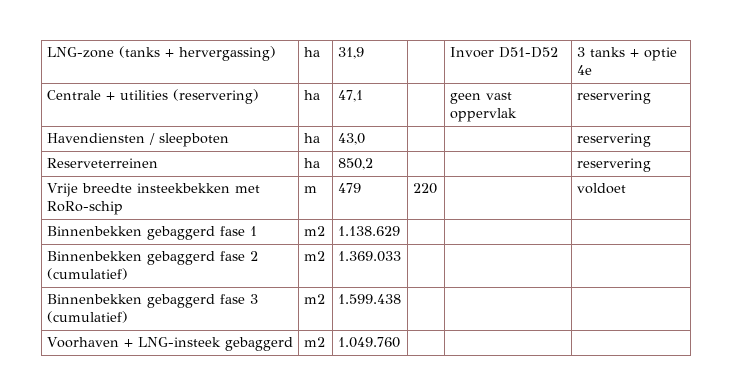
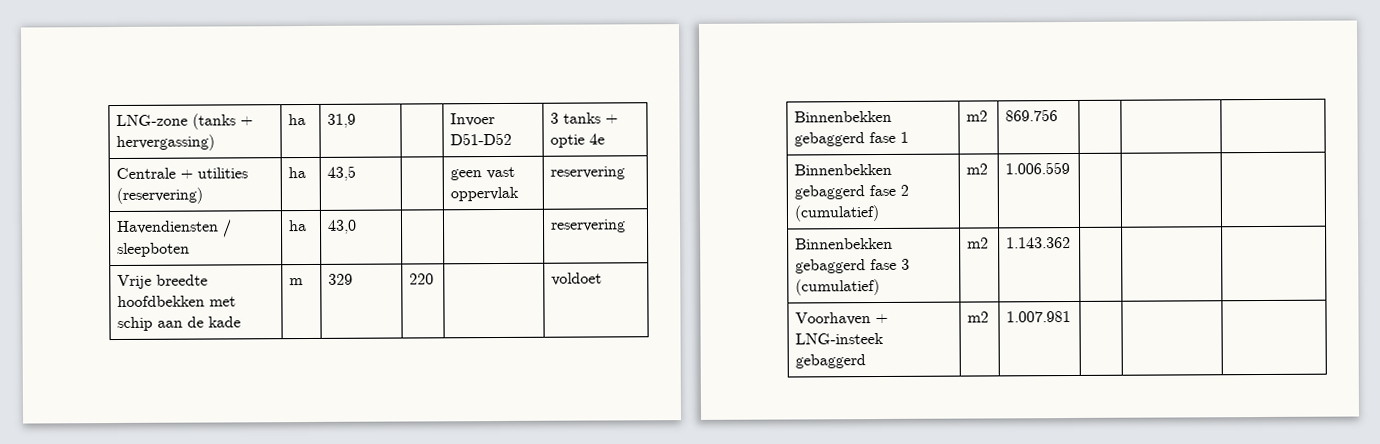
[337,90,363,102] 47,1 -> [327,165,357,181] 43,5
[46,158,158,168] [303,158,320,168] [337,158,373,170] [576,158,651,172] [46,183,260,197] [46,201,123,215] Reserveterreinen | ha | 850,2 | | | reservering // Vrije breedte insteekbekken met RoRo-schip -> [117,274,209,289] [117,295,237,307] [117,316,242,331] Vrije breedte hoofdbekken met schip aan de kade
[337,183,361,193] 479 -> [328,273,354,285] 329
[337,226,400,236] 1.138.629 -> [1005,109,1059,122] 869.756
[337,251,401,262] 1.369.033 -> [1005,162,1071,175] 1.006.559
[337,294,401,304] 1.599.438 -> [1006,237,1072,249] 1.143.362
[337,337,400,348] 1.049.760 -> [1006,311,1072,323] 1.007.981

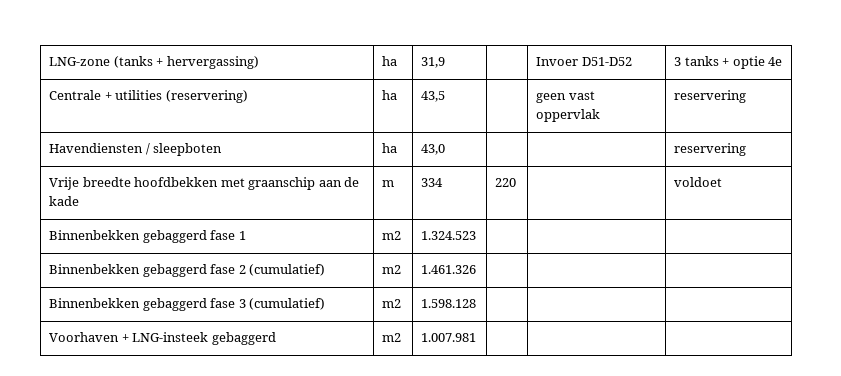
[117,316,154,331] schip -> [248,177,316,190] graanschip
[328,273,354,285] 329 -> [421,178,444,187] 334
[1005,109,1059,122] 869.756 -> [421,231,477,240] 1.324.523
[1005,162,1071,175] 1.006.559 -> [421,265,477,274] 1.461.326
[1006,237,1072,249] 1.143.362 -> [421,299,477,308] 1.598.128

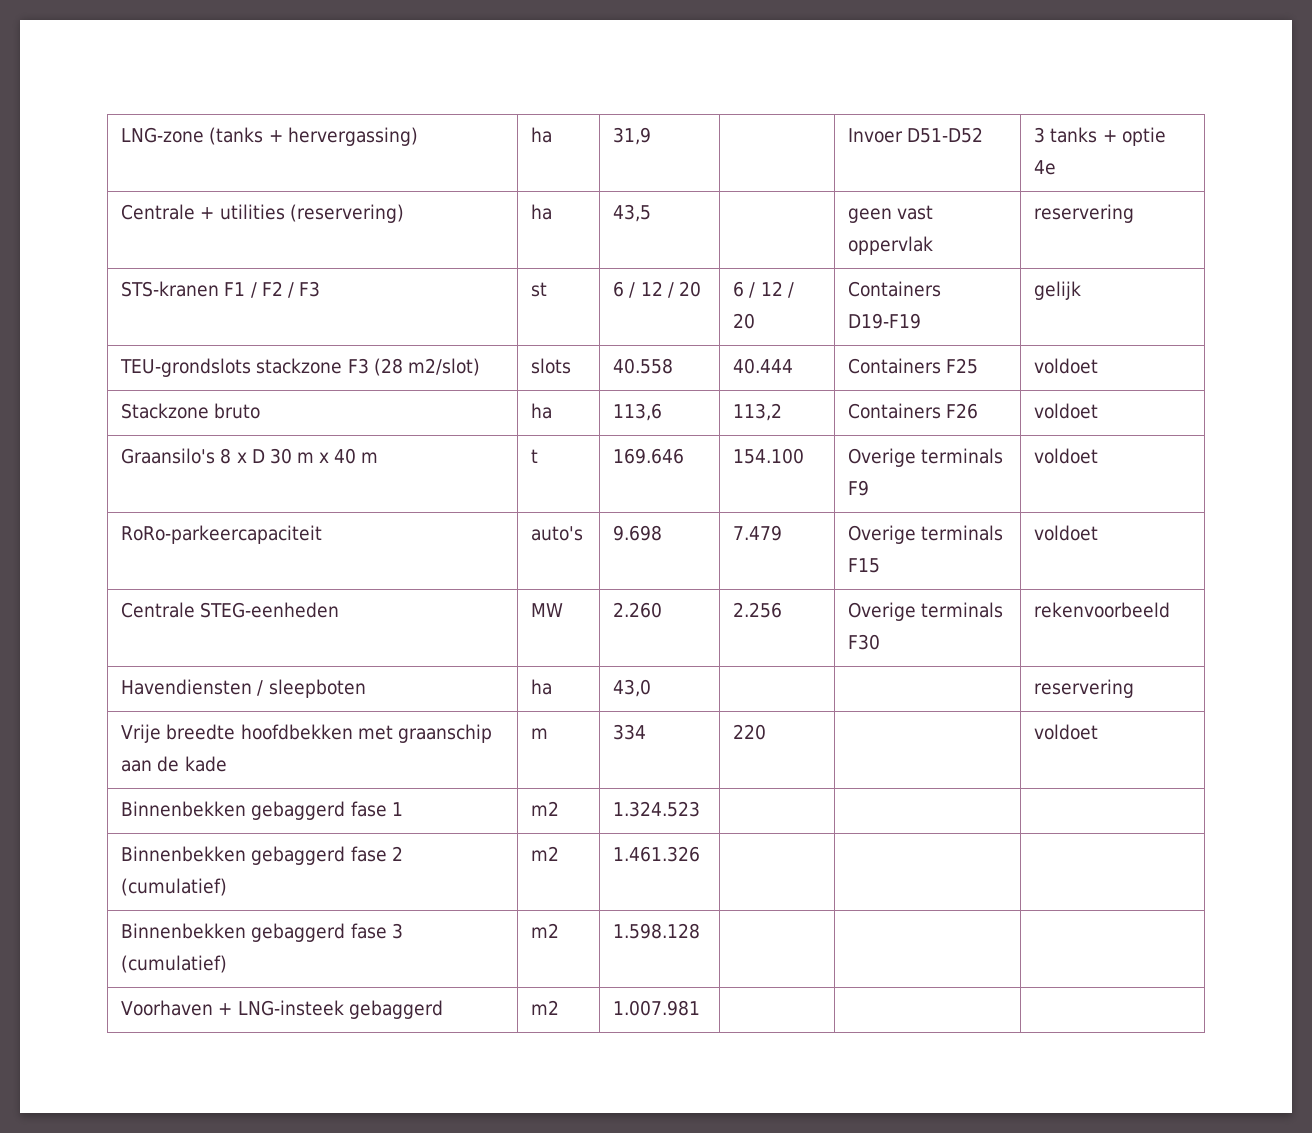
(747, 96) none -> [121,281,320,298] [531,282,548,297] [613,281,701,298] [733,281,794,298] [733,313,756,329] [848,281,942,297] [848,313,922,329] [1034,281,1082,300] [120,358,480,377] [531,358,572,374] [613,358,674,374] [733,358,794,374] [848,358,979,374] [1034,358,1099,374] [121,403,261,419] [531,403,553,419] [613,403,663,421] [733,403,783,421] [848,403,979,419] [1034,403,1099,419] [121,448,379,464] [531,449,539,463] [613,448,685,464] [733,448,805,464] [848,448,1004,467] [848,480,870,496] [1034,448,1099,464] [121,525,323,544] [531,526,584,541] [613,525,663,541] [733,525,783,541] [848,525,1004,544] [848,558,881,573] [1034,525,1099,541] [121,602,340,618] [531,603,564,617] [613,602,663,618] [733,602,783,618] [848,602,1004,621] [848,634,881,650] [1034,602,1171,618] // STS-kranen F1 / F2 / F3 | st | 6 / 12 / 20 | 6 / 12 / 20 | Containers D19-F19 | gelijk // TEU-grondslots stackzone F3 (28 m2/slot) | slots | 40.558 | 40.444 | Containers F25 | voldoet // Stackzone bruto | ha | 113,6 | 113,2 | Containers F26 | voldoet // Graansilo's 8 x D 30 m x 40 m | t | 169.646 | 154.100 | Overige terminals F9 | voldoet // RoRo-parkeercapaciteit | auto's | 9.698 | 7.479 | Overige terminals F15 | voldoet // Centrale STEG-eenheden | MW | 2.260 | 2.256 | Overige terminals F30 | rekenvoorbeeld

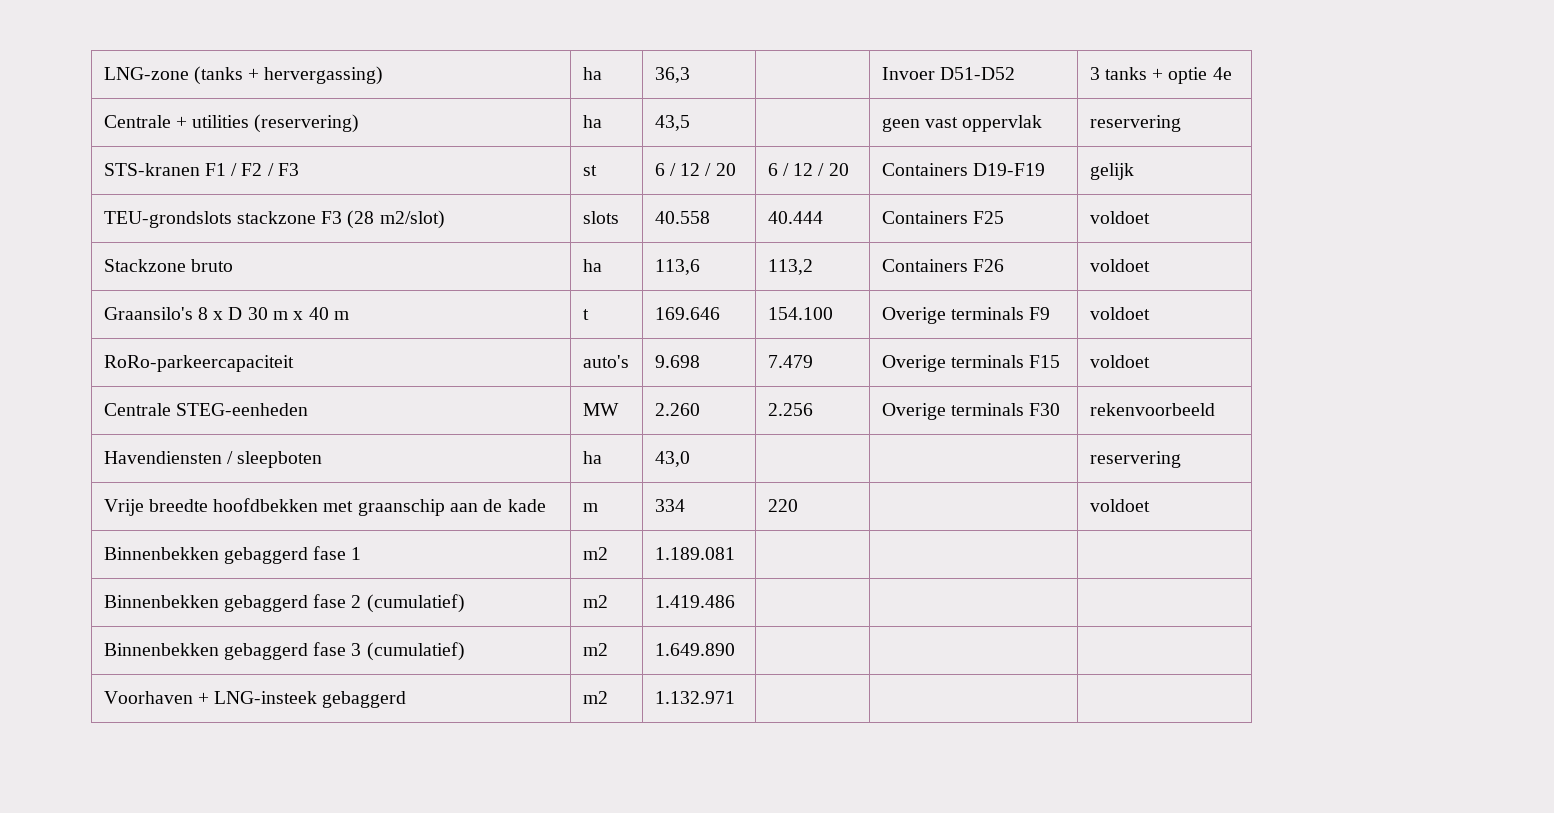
[613,127,652,145] 31,9 -> [654,67,690,83] 36,3
[613,801,701,817] 1.324.523 -> [654,547,735,560] 1.189.081
[613,846,701,862] 1.461.326 -> [654,595,735,608] 1.419.486
[613,923,701,939] 1.598.128 -> [654,643,735,656] 1.649.890
[613,1000,701,1016] 1.007.981 -> [654,691,735,704] 1.132.971

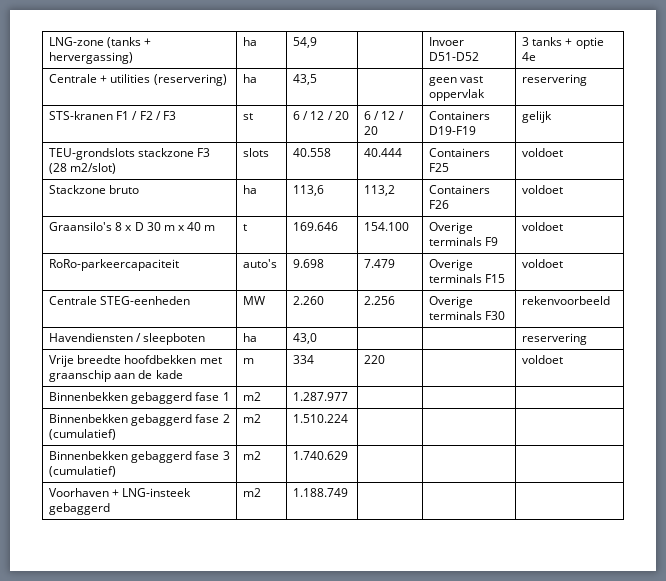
[654,67,690,83] 36,3 -> [293,37,318,48] 54,9
[654,547,735,560] 1.189.081 -> [293,392,349,401] 1.287.977
[654,595,735,608] 1.419.486 -> [293,414,349,423] 1.510.224
[654,643,735,656] 1.649.890 -> [293,451,349,460] 1.740.629
[654,691,735,704] 1.132.971 -> [293,488,349,497] 1.188.749

